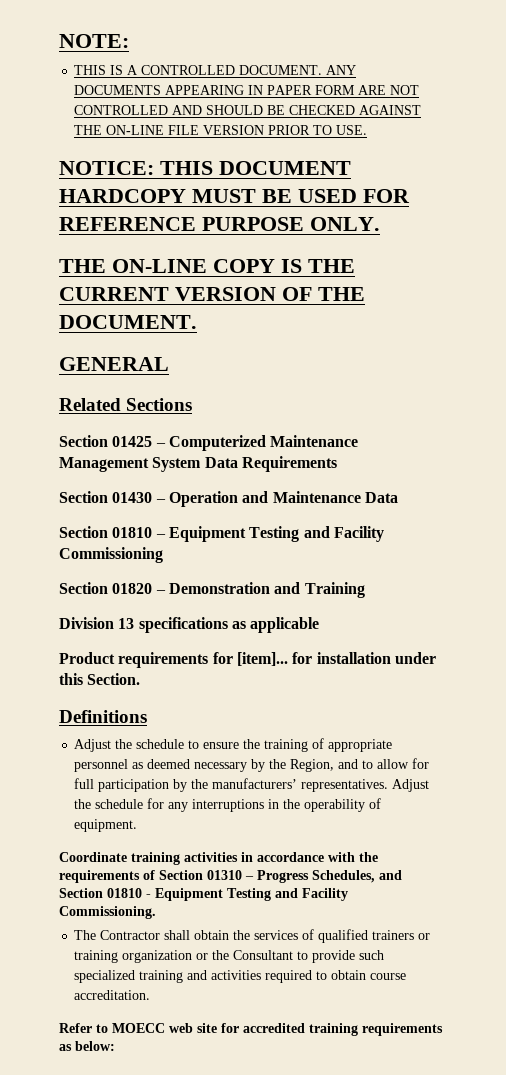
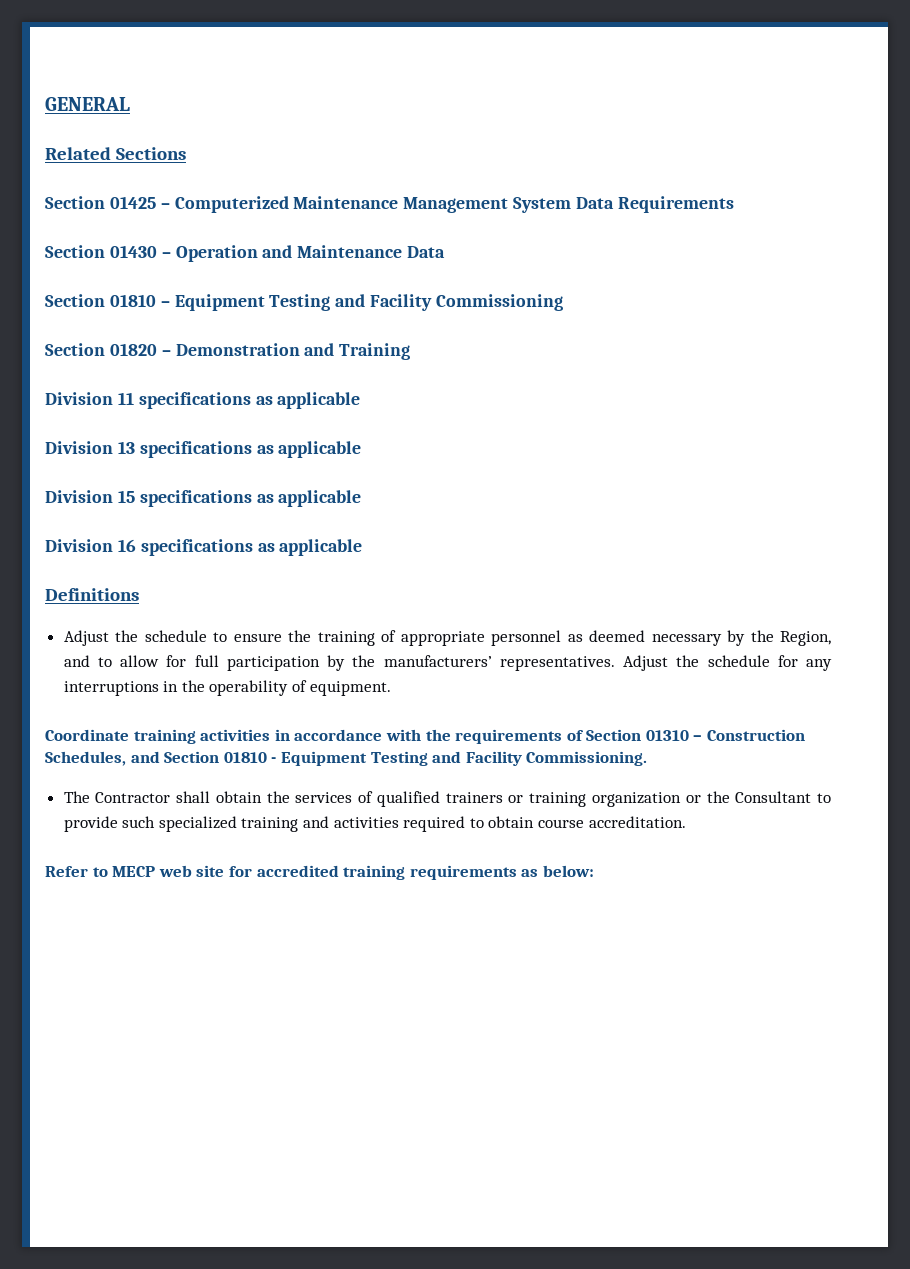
[59,34,129,48] [74,65,357,75] [74,85,420,95] [74,105,422,115] [74,125,368,135] [59,161,351,175] [59,189,410,203] [59,217,380,231] [59,259,355,273] [59,287,365,301] [59,315,197,329] NOTE: // THIS IS A CONTROLLED DOCUMENT. ANY DOCUMENTS APPEARING IN PAPER FORM ARE NOT CONTROLLED AND SHOULD BE CHECKED AGAINST THE ON-LINE FILE VERSION PRIOR TO USE. // NOTICE: THIS DOCUMENT HARDCOPY MUST BE USED FOR REFERENCE PURPOSE ONLY. // THE ON-LINE COPY IS THE CURRENT VERSION OF THE DOCUMENT. // -> (45, 104) none
(365, 590) none -> [45,392,361,409] // Division 11 specifications as applicable
[59,652,436,668] [59,673,141,685] Product requirements for [item]... for installation under this Section. -> [45,490,362,507] [45,539,363,556] Division 15 specifications as applicable // Division 16 specifications as applicable
[257,870,309,883] Progress -> [707,729,806,741] Construction
[112,1023,165,1033] MOECC -> [112,866,156,877] MECP

